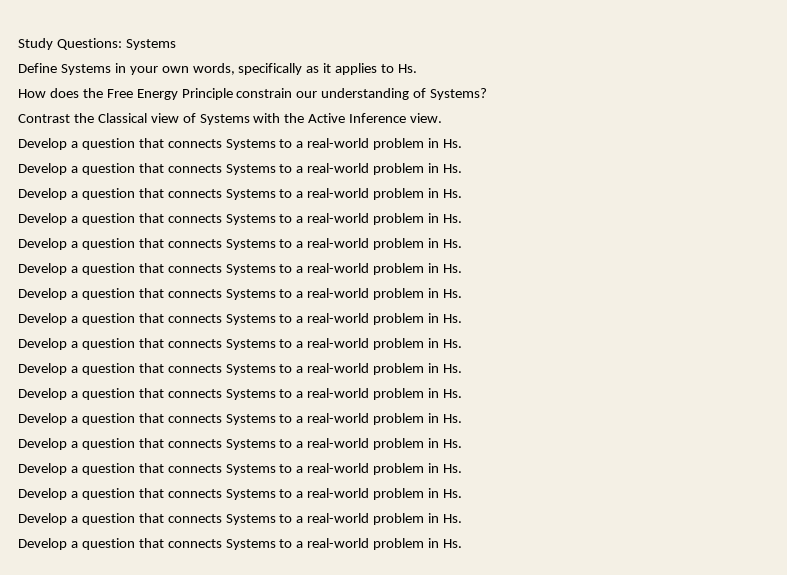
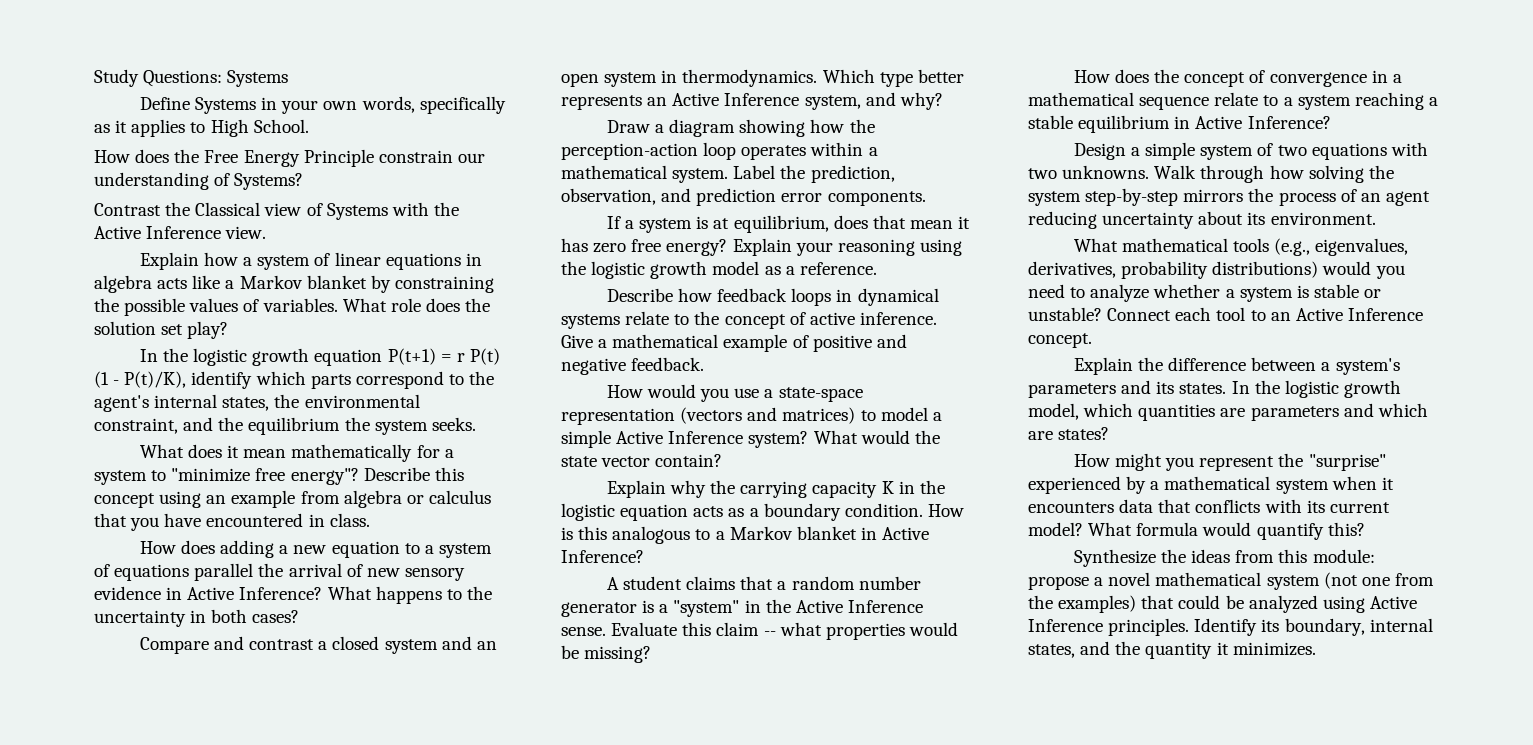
[398,64,418,73] Hs. -> [210,119,309,137] High School.
[18,138,463,150] [18,163,463,175] [18,188,463,200] [18,213,463,225] [18,238,463,250] [18,263,463,275] [18,288,463,300] [18,313,463,325] [18,338,463,350] [18,363,463,375] [18,388,463,400] [18,413,463,425] [18,438,463,450] [18,463,463,475] [18,488,463,500] [18,513,463,525] [18,538,463,550] Develop a question that connects Systems to a real-world problem in Hs. // Develop a question that connects Systems to a real-world problem in Hs. // Develop a question that connects Systems to a real-world problem in Hs. // Develop a question that connects Systems to a real-world problem in Hs. // Develop a question that connects Systems to a real-world problem in Hs. // Develop a question that connects Systems to a real-world problem in Hs. // Develop a question that connects Systems to a real-world problem in Hs. // Develop a question that connects Systems to a real-world problem in Hs. // Develop a question that connects Systems to a real-world problem in Hs. // Develop a question that connects Systems to a real-world problem in Hs. // Develop a question that connects Systems to a real-world problem in Hs. // Develop a question that connects Systems to a real-world problem in Hs. // Develop a question that connects Systems to a real-world problem in Hs. // Develop a question that connects Systems to a real-world problem in Hs. // Develop a question that connects Systems to a real-world problem in Hs. // Develop a question that connects Systems to a real-world problem in Hs. // Develop a question that connects Systems to a real-world problem in Hs. -> [139,252,482,270] [94,275,494,293] [94,298,491,316] [94,321,229,339] [139,348,500,366] [94,371,495,389] [94,394,420,412] [94,417,476,435] [139,444,454,462] [94,467,464,485] [94,490,491,508] [94,513,370,531] [139,540,492,558] [94,563,465,581] [94,586,492,604] [94,609,300,627] [139,636,497,654] [561,69,964,87] [561,92,943,110] [606,119,875,137] [561,142,878,160] [561,165,895,183] [561,188,926,206] [606,215,971,233] [561,238,962,256] [561,261,877,279] [606,288,939,306] [561,311,937,329] [561,334,907,352] [561,357,705,375] [606,384,863,402] [561,407,942,425] [561,430,940,448] [561,454,723,467] [606,480,945,498] [561,503,964,521] [561,526,930,544] [561,550,644,563] [606,576,921,590] [561,599,923,617] [561,622,958,640] [561,645,652,663] [1073,69,1402,87] [1028,92,1438,110] [1028,115,1331,133] [1073,142,1428,160] [1028,165,1394,183] [1028,188,1430,206] [1028,211,1376,229] [1073,238,1409,256] [1028,261,1405,279] [1028,284,1382,302] [1028,307,1423,321] [1028,333,1092,348] [1073,357,1400,375] [1028,380,1401,398] [1028,403,1428,421] [1028,427,1110,440] [1073,453,1386,471] [1028,476,1394,494] [1028,499,1390,513] [1028,522,1365,540] [1073,549,1375,567] [1028,572,1434,590] [1028,595,1417,613] [1028,618,1433,636] [1028,641,1316,659] Explain how a system of linear equations in algebra acts like a Markov blanket by constraining the possible values of variables. What role does the solution set play? // In the logistic growth equation P(t+1) = r P(t) (1 - P(t)/K), identify which parts correspond to the agent's internal states, the environmental constraint, and the equilibrium the system seeks. // What does it mean mathematically for a system to "minimize free energy"? Describe this concept using an example from algebra or calculus that you have encountered in class. // How does adding a new equation to a system of equations parallel the arrival of new sensory evidence in Active Inference? What happens to the uncertainty in both cases? // Compare and contrast a closed system and an open system in thermodynamics. Which type better represents an Active Inference system, and why? // Draw a diagram showing how the perception-action loop operates within a mathematical system. Label the prediction, observation, and prediction error components. // If a system is at equilibrium, does that mean it has zero free energy? Explain your reasoning using the logistic growth model as a reference. // Describe how feedback loops in dynamical systems relate to the concept of active inference. Give a mathematical example of positive and negative feedback. // How would you use a state-space representation (vectors and matrices) to model a simple Active Inference system? What would the state vector contain? // Explain why the carrying capacity K in the logistic equation acts as a boundary condition. How is this analogous to a Markov blanket in Active Inference? // A student claims that a random number generator is a "system" in the Active Inference sense. Evaluate this claim -- what properties would be missing? // How does the concept of convergence in a mathematical sequence relate to a system reaching a stable equilibrium in Active Inference? // Design a simple system of two equations with two unknowns. Walk through how solving the system step-by-step mirrors the process of an agent reducing uncertainty about its environment. // What mathematical tools (e.g., eigenvalues, derivatives, probability distributions) would you need to analyze whether a system is stable or unstable? Connect each tool to an Active Inference concept. // Explain the difference between a system's parameters and its states. In the logistic growth model, which quantities are parameters and which are states? // How might you represent the "surprise" experienced by a mathematical system when it encounters data that conflicts with its current model? What formula would quantify this? // Synthesize the ideas from this module: propose a novel mathematical system (not one from the examples) that could be analyzed using Active Inference principles. Identify its boundary, internal states, and the quantity it minimizes.

